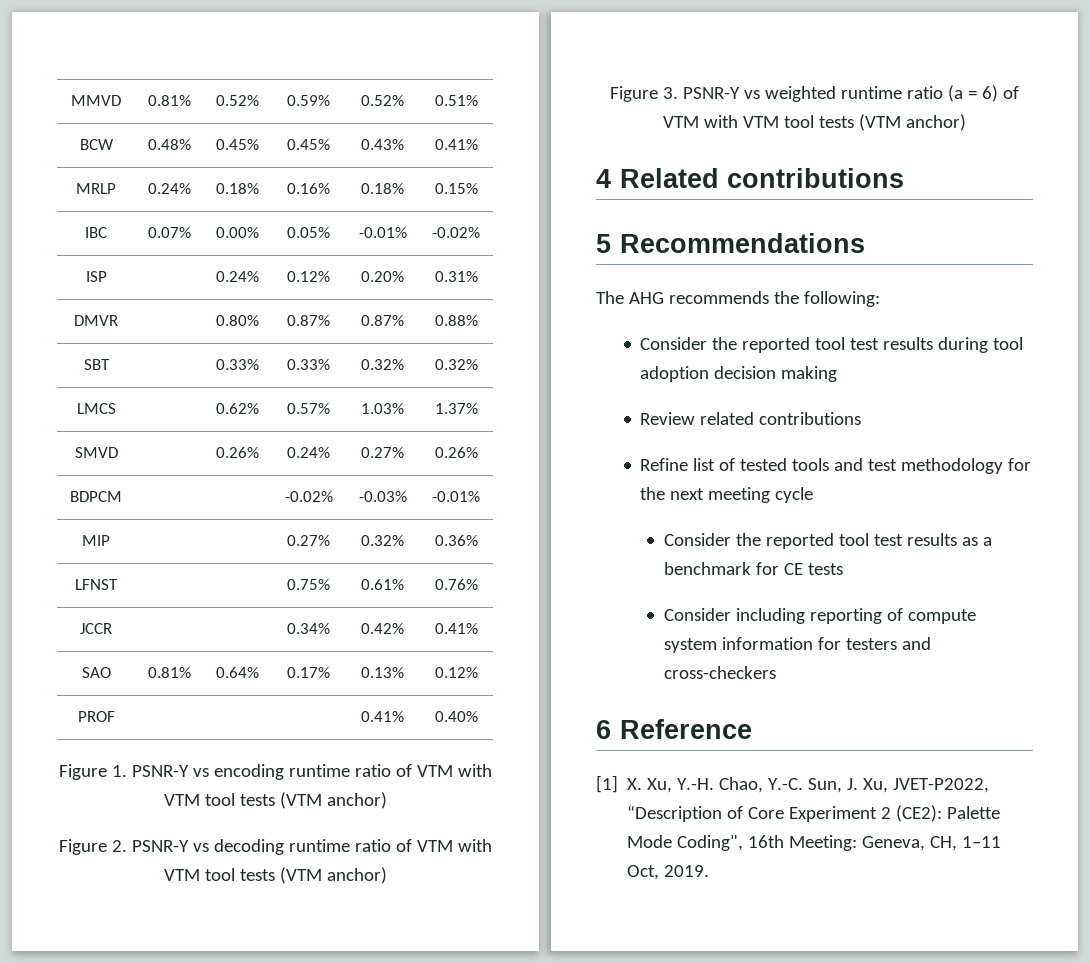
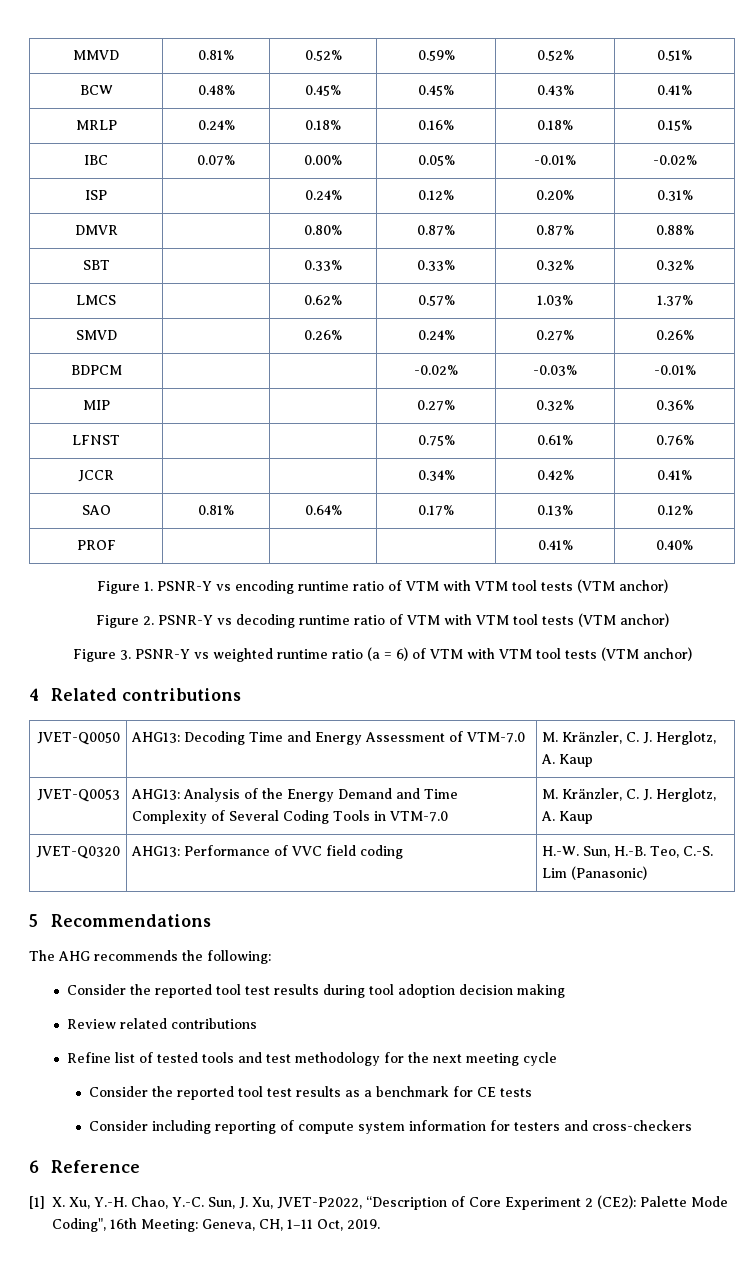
(905, 178) none -> [36,732,120,745] [131,731,526,745] [542,731,717,745] [541,754,594,767] [36,789,120,802] [131,788,459,802] [132,810,449,824] [542,788,717,802] [541,811,594,824] [36,846,120,859] [131,845,404,859] [542,846,714,858] [542,866,648,880] // JVET-Q0050 | AHG13: Decoding Time and Energy Assessment of VTM-7.0 | M. Kränzler, C. J. Herglotz, A. Kaup // JVET-Q0053 | AHG13: Analysis of the Energy Demand and Time Complexity of Several Coding Tools in VTM-7.0 | M. Kränzler, C. J. Herglotz, A. Kaup // JVET-Q0320 | AHG13: Performance of VVC field coding | H.-W. Sun, H.-B. Teo, C.-S. Lim (Panasonic)

